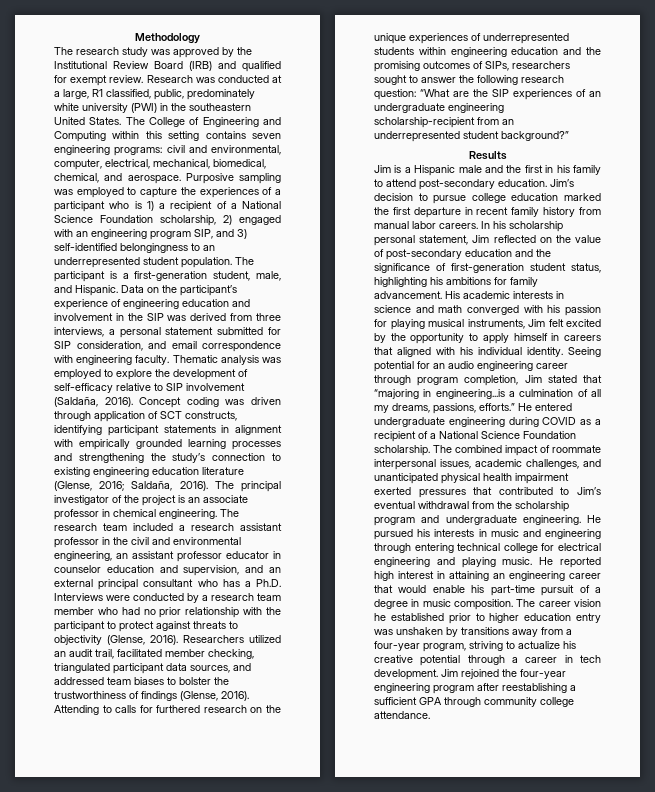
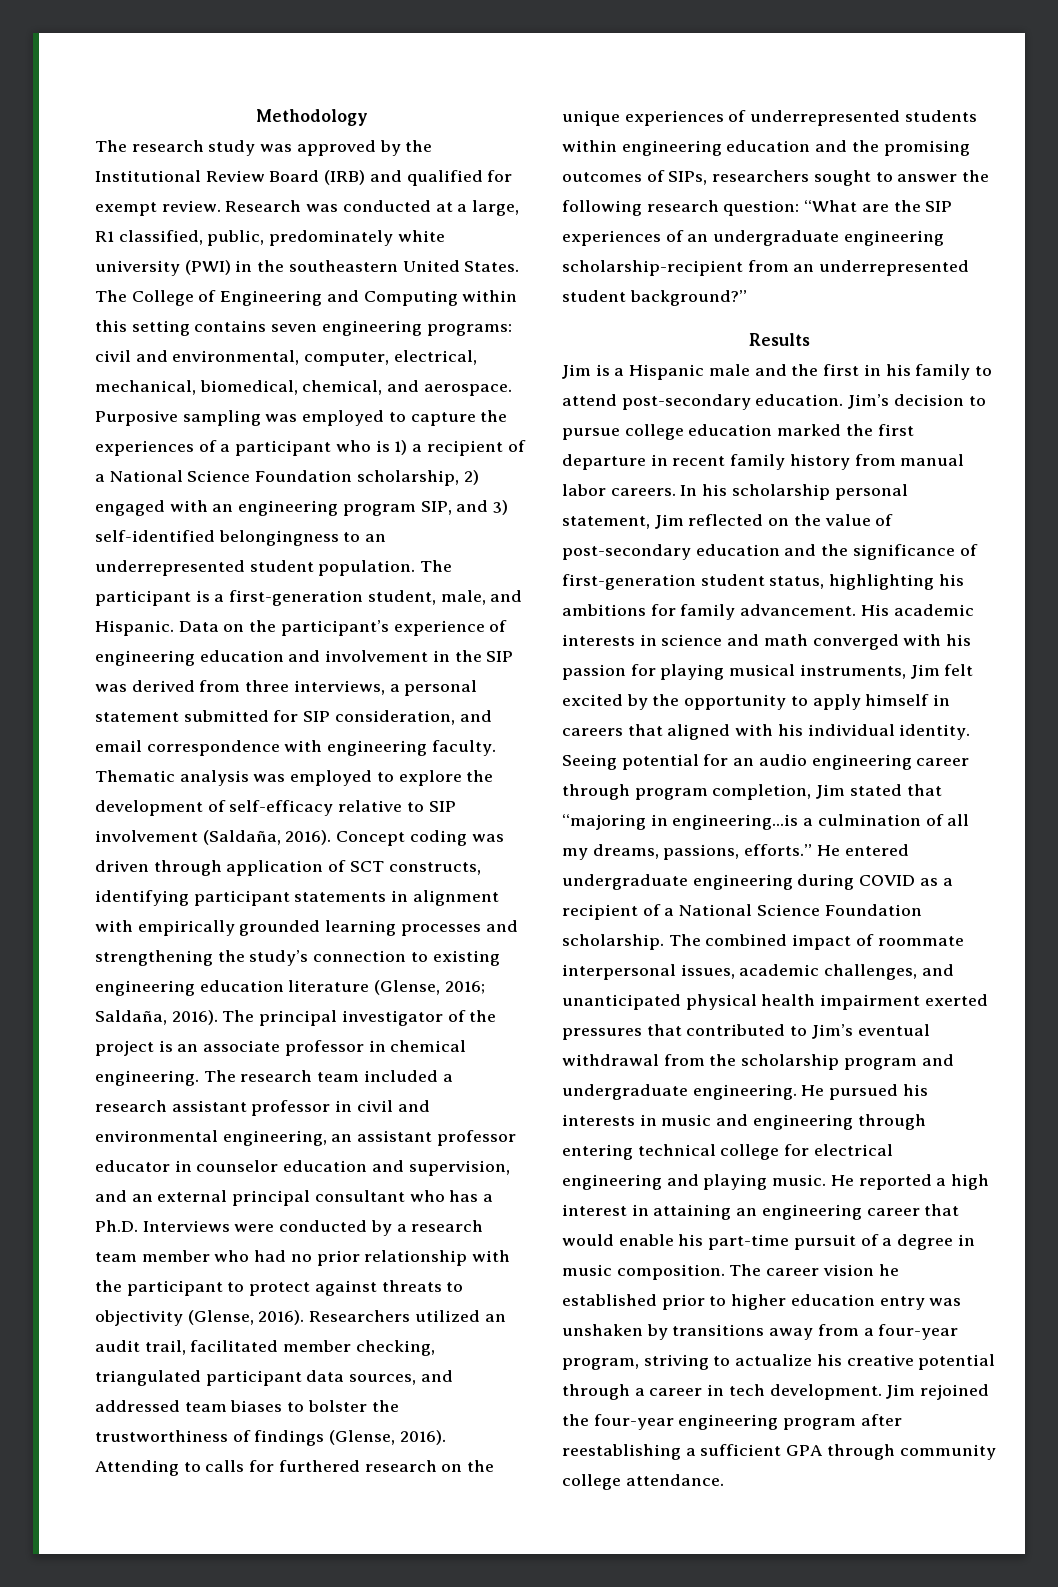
[113,537,128,545] the -> (353, 1106) none
(601, 562) none -> [936,1178,947,1186] a

